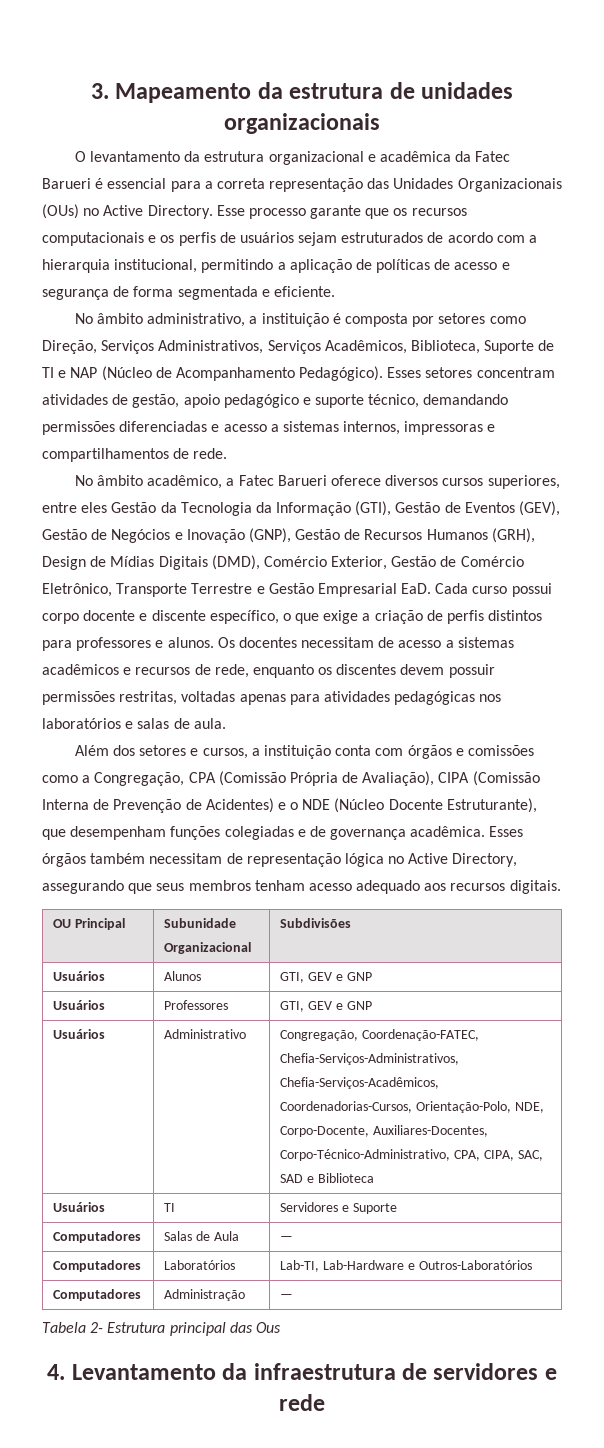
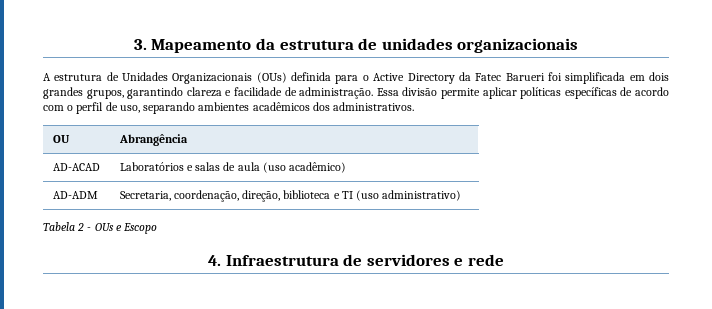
[74,151,511,165] [42,178,562,192] [42,204,467,219] [42,232,538,246] [42,259,510,273] [42,286,335,300] [74,313,526,327] [42,340,555,354] [42,366,555,381] [42,394,509,408] [42,421,496,435] [42,448,228,462] [74,475,560,489] [42,501,561,516] [42,528,535,543] [42,555,524,570] [42,583,552,597] [42,610,543,624] [42,637,514,651] [42,664,495,678] [42,691,502,705] [42,718,226,729] [74,745,534,759] [42,771,540,786] [42,798,537,813] [42,826,524,840] [42,853,518,867] [42,880,561,894] [53,918,126,930] [164,918,237,928] [164,942,252,954] [280,918,352,928] [53,971,106,981] [164,971,202,981] [280,972,372,983] [53,1000,106,1010] [164,1000,229,1010] [280,1001,372,1012] [53,1029,106,1039] [164,1029,247,1039] [280,1029,480,1041] [280,1053,460,1065] [280,1077,440,1089] [280,1101,544,1113] [280,1125,489,1137] [280,1149,543,1161] [280,1173,374,1183] [53,1202,106,1212] [164,1203,176,1212] [280,1202,397,1214] [53,1231,142,1243] [164,1231,239,1241] [280,1236,294,1241] [53,1260,142,1272] [164,1260,236,1270] [280,1260,532,1272] [53,1289,142,1301] [164,1289,246,1301] [280,1294,294,1299] [42,1322,281,1336] [47,1363,396,1380] O levantamento da estrutura organizacional e acadêmica da Fatec Barueri é essencial para a correta representação das Unidades Organizacionais (OUs) no Active Directory. Esse processo garante que os recursos computacionais e os perfis de usuários sejam estruturados de acordo com a hierarquia institucional, permitindo a aplicação de políticas de acesso e segurança de forma segmentada e eficiente. // No âmbito administrativo, a instituição é composta por setores como Direção, Serviços Administrativos, Serviços Acadêmicos, Biblioteca, Suporte de TI e NAP (Núcleo de Acompanhamento Pedagógico). Esses setores concentram atividades de gestão, apoio pedagógico e suporte técnico, demandando permissões diferenciadas e acesso a sistemas internos, impressoras e compartilhamentos de rede. // No âmbito acadêmico, a Fatec Barueri oferece diversos cursos superiores, entre eles Gestão da Tecnologia da Informação (GTI), Gestão de Eventos (GEV), Gestão de Negócios e Inovação (GNP), Gestão de Recursos Humanos (GRH), Design de Mídias Digitais (DMD), Comércio Exterior, Gestão de Comércio Eletrônico, Transporte Terrestre e Gestão Empresarial EaD. Cada curso possui corpo docente e discente específico, o que exige a criação de perfis distintos para professores e alunos. Os docentes necessitam de acesso a sistemas acadêmicos e recursos de rede, enquanto os discentes devem possuir permissões restritas, voltadas apenas para atividades pedagógicas nos laboratórios e salas de aula. // Além dos setores e cursos, a instituição conta com órgãos e comissões como a Congregação, CPA (Comissão Própria de Avaliação), CIPA (Comissão Interna de Prevenção de Acidentes) e o NDE (Núcleo Docente Estruturante), que desempenham funções colegiadas e de governança acadêmica. Esses órgãos também necessitam de representação lógica no Active Directory, assegurando que seus membros tenham acesso adequado aos recursos digitais. // OU Principal | Subunidade Organizacional | Subdivisões // Usuários | Alunos | GTI, GEV e GNP // Usuários | Professores | GTI, GEV e GNP // Usuários | Administrativo | Congregação, Coordenação-FATEC, Chefia-Serviços-Administrativos, Chefia-Serviços-Acadêmicos, Coordenadorias-Cursos, Orientação-Polo, NDE, Corpo-Docente, Auxiliares-Docentes, Corpo-Técnico-Administrativo, CPA, CIPA, SAC, SAD e Biblioteca // Usuários | TI | Servidores e Suporte // Computadores | Salas de Aula | — // Computadores | Laboratórios | Lab-TI, Lab-Hardware e Outros-Laboratórios // Computadores | Administração | — // Tabela 2- Estrutura principal das Ous // 4. Levantamento da infraestrutura -> [43,72,670,84] [43,87,670,99] [43,102,415,114] [52,135,70,143] [118,134,188,146] [52,163,100,171] [119,162,347,173] [52,191,98,199] [119,190,462,202] [43,222,158,234] [208,255,339,266] A estrutura de Unidades Organizacionais (OUs) definida para o Active Directory da Fatec Barueri foi simplificada em dois grandes grupos, garantindo clareza e facilidade de administração. Essa divisão permite aplicar políticas específicas de acordo com o perfil de uso, separando ambientes acadêmicos dos administrativos. // OU | Abrangência // AD-ACAD | Laboratórios e salas de aula (uso acadêmico) // AD-ADM | Secretaria, coordenação, direção, biblioteca e TI (uso administrativo) // Tabela 2 - OUs e Escopo // 4. Infraestrutura

